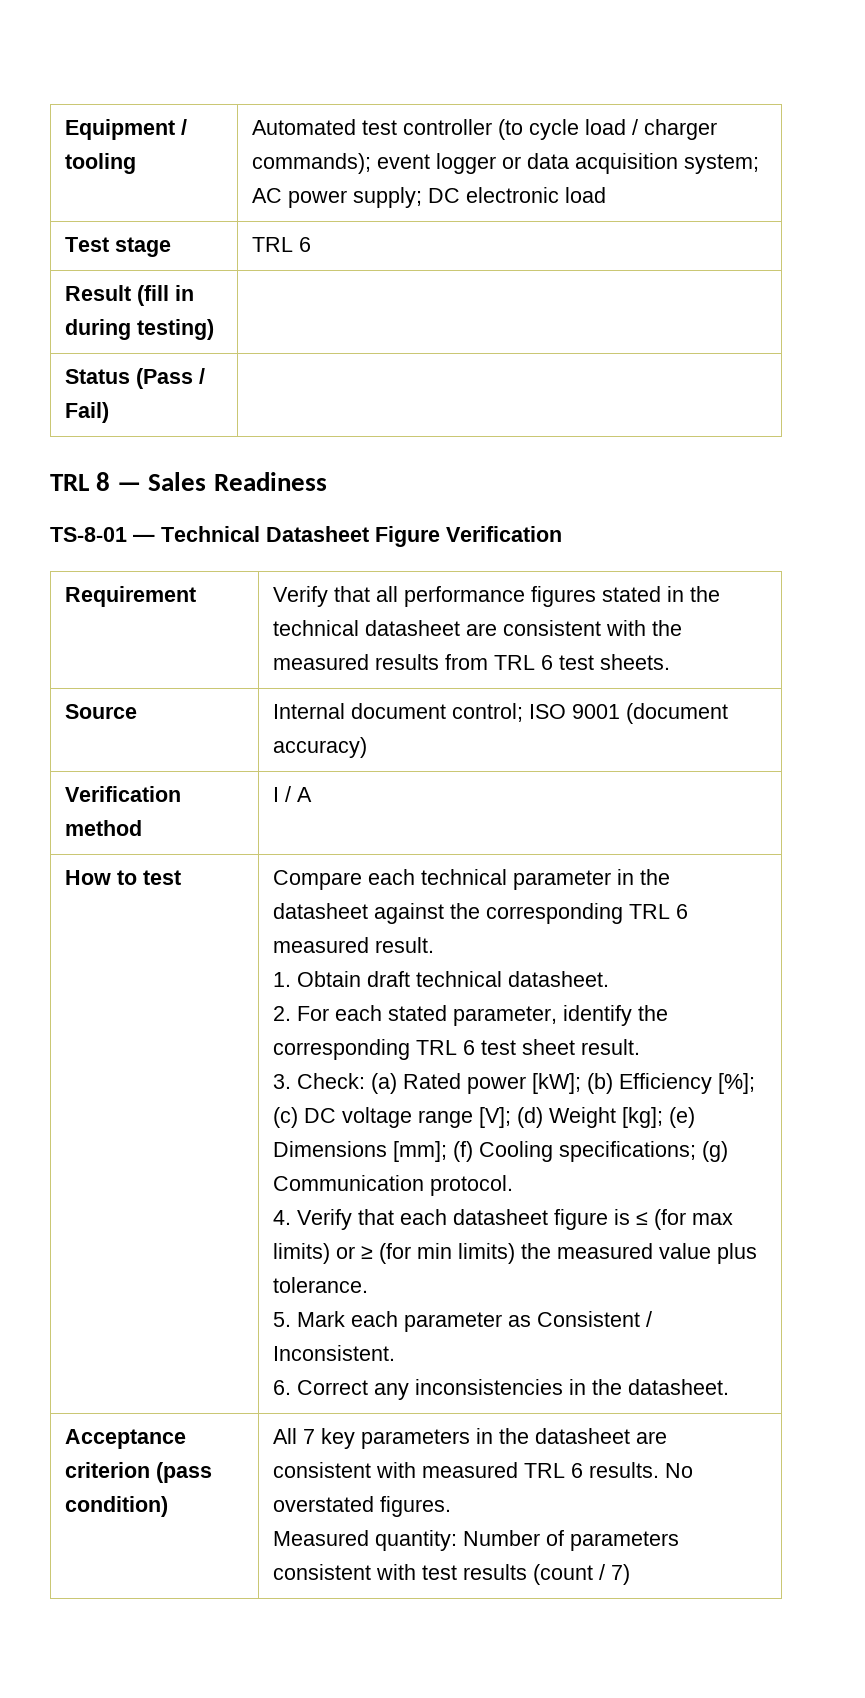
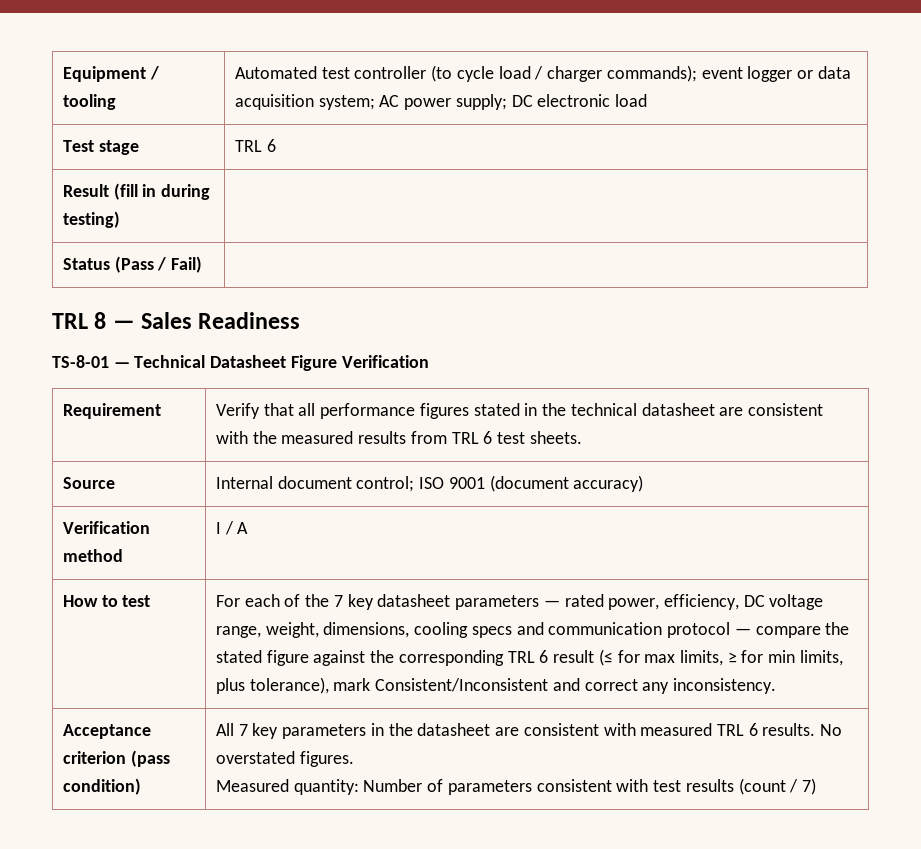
[272,869,670,890] [272,903,368,919] Compare each technical parameter in the datasheet -> [216,594,824,610] [216,622,850,638] [216,650,309,666] For each of the 7 key datasheet parameters — rated power, efficiency, DC voltage range, weight, dimensions, cooling specs and communication protocol — compare the stated figure
[272,937,434,953] [272,971,609,987] [272,1005,668,1026] [272,1039,640,1060] [272,1073,755,1094] [272,1107,695,1128] [272,1141,728,1162] [272,1175,513,1196] [272,1209,733,1230] [272,1243,757,1264] [272,1277,368,1293] [272,1311,652,1332] [272,1345,395,1361] [272,1379,729,1400] measured result. // 1. Obtain draft technical datasheet. // 2. For each stated parameter, identify the corresponding TRL 6 test sheet result. // 3. Check: (a) Rated power [kW]; (b) Efficiency [%]; (c) DC voltage range [V]; (d) Weight [kg]; (e) Dimensions [mm]; (f) Cooling specifications; (g) Communication protocol. // 4. Verify that each datasheet figure is ≤ (for max limits) or ≥ (for min limits) the measured value plus tolerance. // 5. Mark each parameter as Consistent / Inconsistent. // 6. Correct any inconsistencies in the datasheet. -> [553,649,843,666] [216,677,777,694] result (≤ for max limits, ≥ for min limits, plus tolerance), mark Consistent/Inconsistent and correct any inconsistency.

